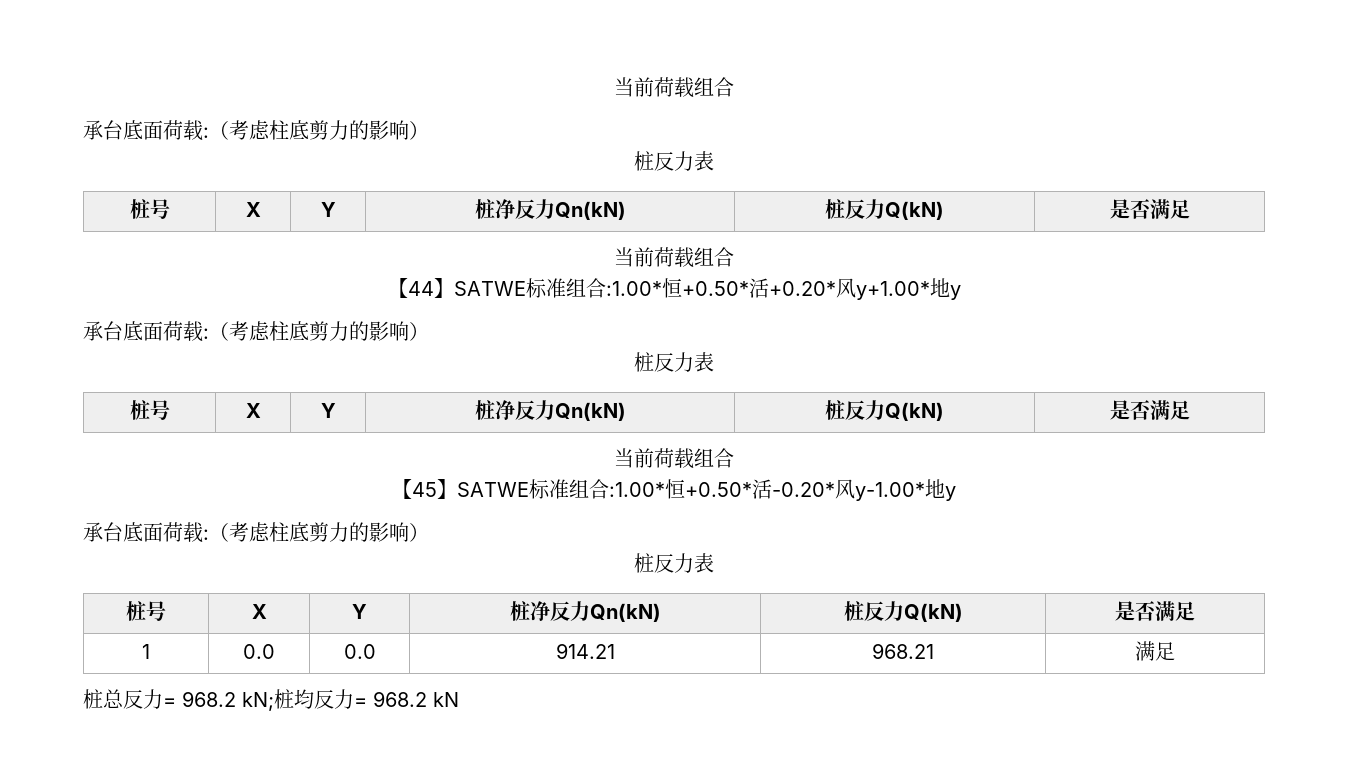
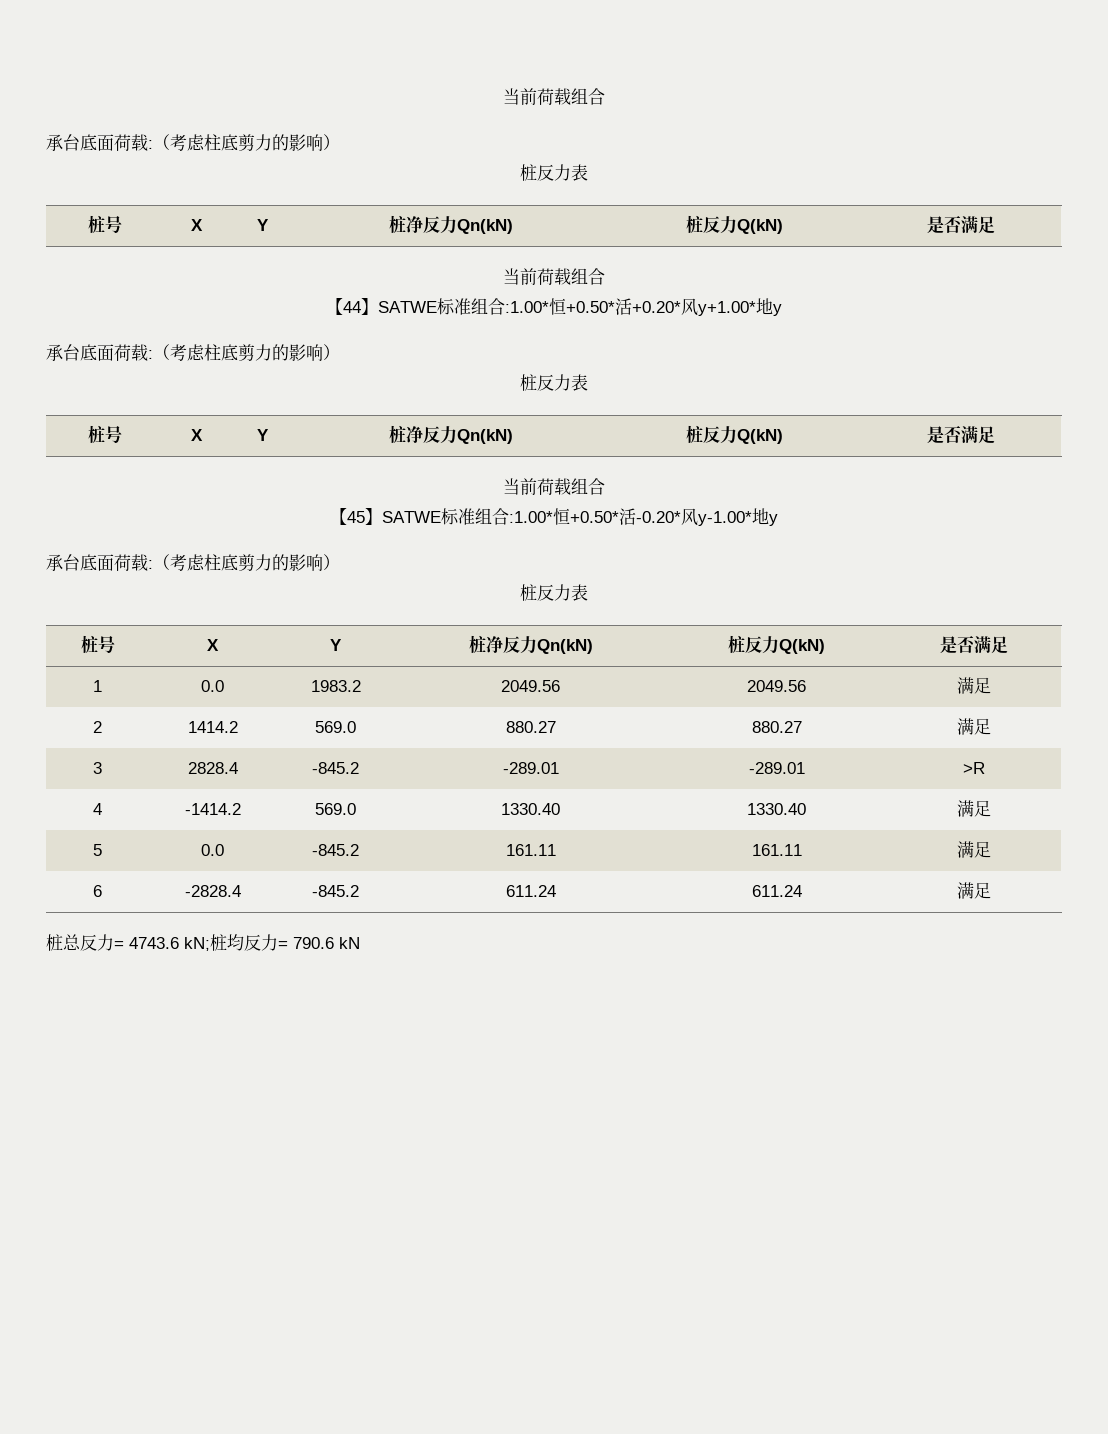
[343,644,376,659] [555,643,615,659] [872,643,934,659] 0.0 | 914.21 | 968.21 -> [310,680,361,692] [501,680,560,692] [747,680,806,692] [957,677,991,694] [93,721,102,733] [187,721,238,733] [315,721,356,733] [505,721,556,733] [751,721,802,733] [957,718,991,735] [93,762,102,774] [187,762,238,774] [312,762,359,774] [502,762,559,774] [748,762,805,774] [963,762,985,774] [93,803,102,815] [184,803,241,815] [315,803,356,815] [501,803,560,815] [747,803,806,815] [957,800,991,817] [93,844,102,856] [201,844,224,856] [312,844,359,856] [505,844,556,856] [751,844,802,856] [957,841,991,858] [93,885,102,897] [184,885,241,897] [312,885,359,897] [505,885,556,897] [751,885,802,897] 1983.2 | 2049.56 | 2049.56 | 满足 // 2 | 1414.2 | 569.0 | 880.27 | 880.27 | 满足 // 3 | 2828.4 | -845.2 | -289.01 | -289.01 | >R // 4 | -1414.2 | 569.0 | 1330.40 | 1330.40 | 满足 // 5 | 0.0 | -845.2 | 161.11 | 161.11 | 满足 // 6 | -2828.4 | -845.2 | 611.24 | 611.24
[182,691,236,707] 968.2 -> [129,937,179,949] 4743.6
[373,691,427,707] 968.2 -> [293,937,334,949] 790.6

